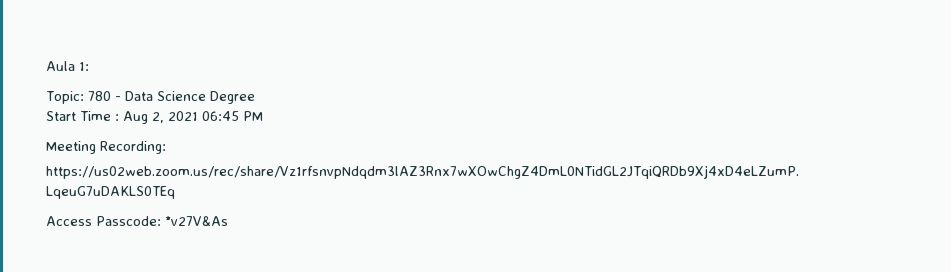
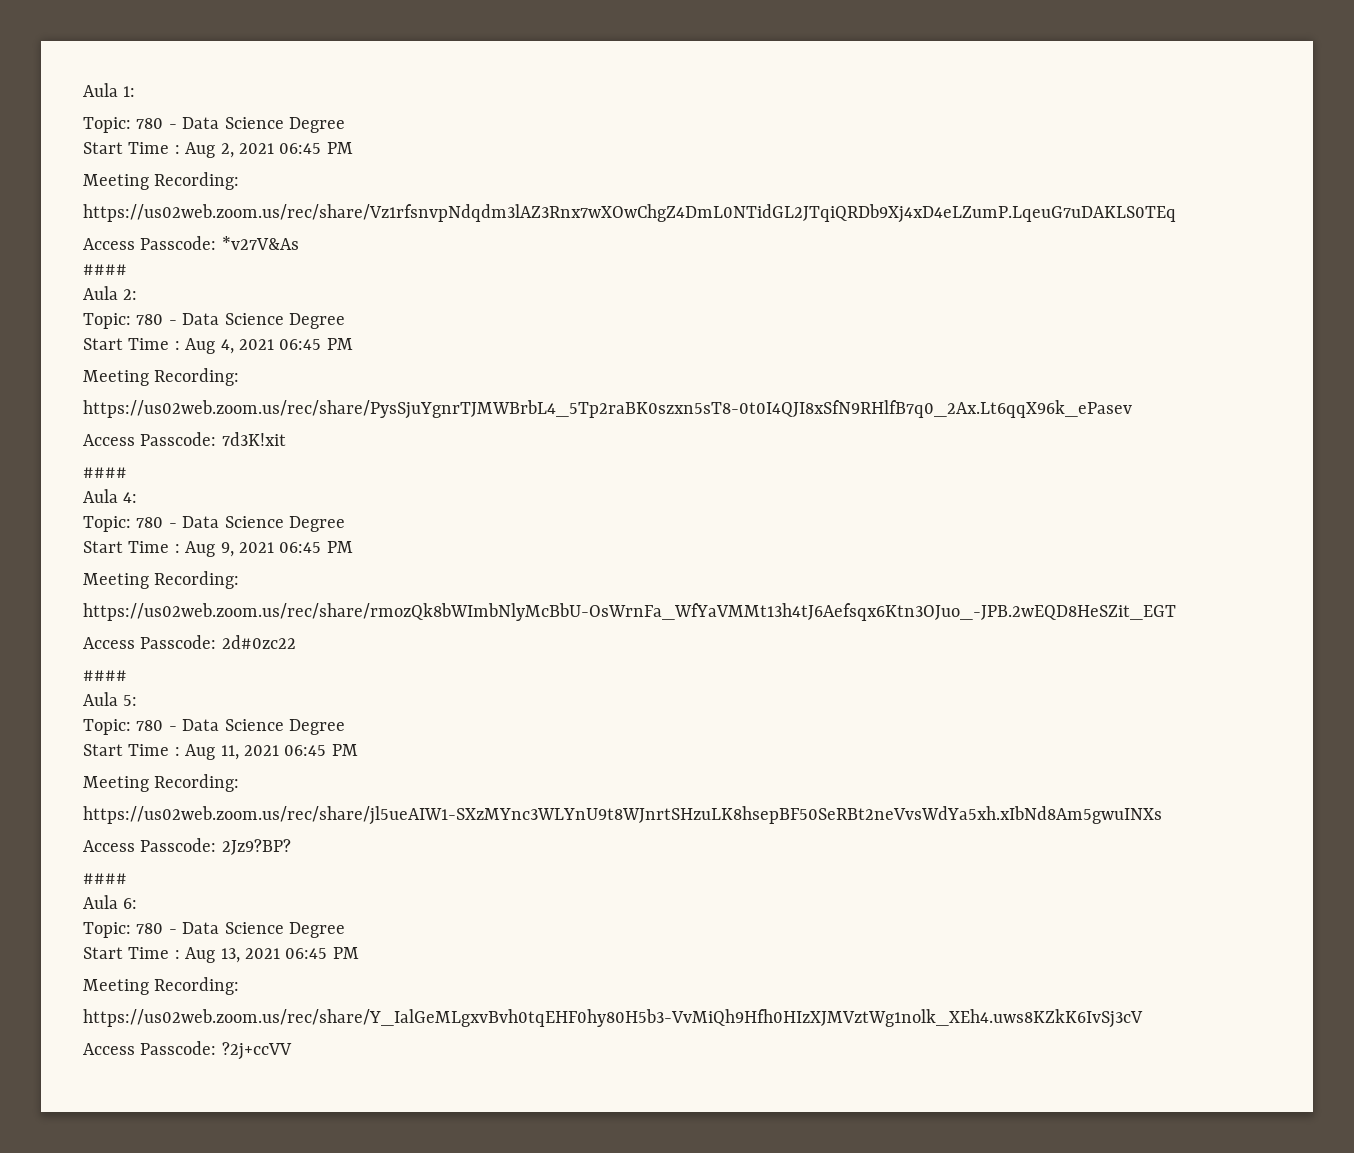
(228, 221) none -> [83,264,127,275] [83,286,138,300] [83,313,345,329] [83,338,353,354] [83,368,240,386] [83,400,1132,419] [83,432,286,446] [83,467,127,478] [83,489,138,503] [83,516,345,532] [83,541,353,557] [83,571,240,589] [83,603,1176,621] [83,635,296,649] [83,670,127,681] [83,692,138,706] [83,719,345,735] [83,744,358,760] [83,774,240,792] [83,806,1162,825] [83,838,291,855] [83,873,127,884] [83,895,138,909] [83,922,345,938] [83,947,359,963] [83,977,240,995] [83,1009,1143,1028] [83,1041,292,1060] // #### // Aula 2: // Topic: 780 - Data Science Degree // Start Time : Aug 4, 2021 06:45 PM // Meeting Recording: // https://us02web.zoom.us/rec/share/PysSjuYgnrTJMWBrbL4_5Tp2raBK0szxn5sT8-0t0I4QJI8xSfN9RHlfB7q0_2Ax.Lt6qqX96k_ePasev // Access Passcode: 7d3K!xit // #### // Aula 4: // Topic: 780 - Data Science Degree // Start Time : Aug 9, 2021 06:45 PM // Meeting Recording: // https://us02web.zoom.us/rec/share/rmozQk8bWImbNlyMcBbU-OsWrnFa_WfYaVMMt13h4tJ6Aefsqx6Ktn3OJuo_-JPB.2wEQD8HeSZit_EGT // Access Passcode: 2d#0zc22 // #### // Aula 5: // Topic: 780 - Data Science Degree // Start Time : Aug 11, 2021 06:45 PM // Meeting Recording: // https://us02web.zoom.us/rec/share/jl5ueAIW1-SXzMYnc3WLYnU9t8WJnrtSHzuLK8hsepBF50SeRBt2neVvsWdYa5xh.xIbNd8Am5gwuINXs // Access Passcode: 2Jz9?BP? // #### // Aula 6: // Topic: 780 - Data Science Degree // Start Time : Aug 13, 2021 06:45 PM // Meeting Recording: // https://us02web.zoom.us/rec/share/Y_IalGeMLgxvBvh0tqEHF0hy80H5b3-VvMiQh9Hfh0HIzXJMVztWg1nolk_XEh4.uws8KZkK6IvSj3cV // Access Passcode: ?2j+ccVV

